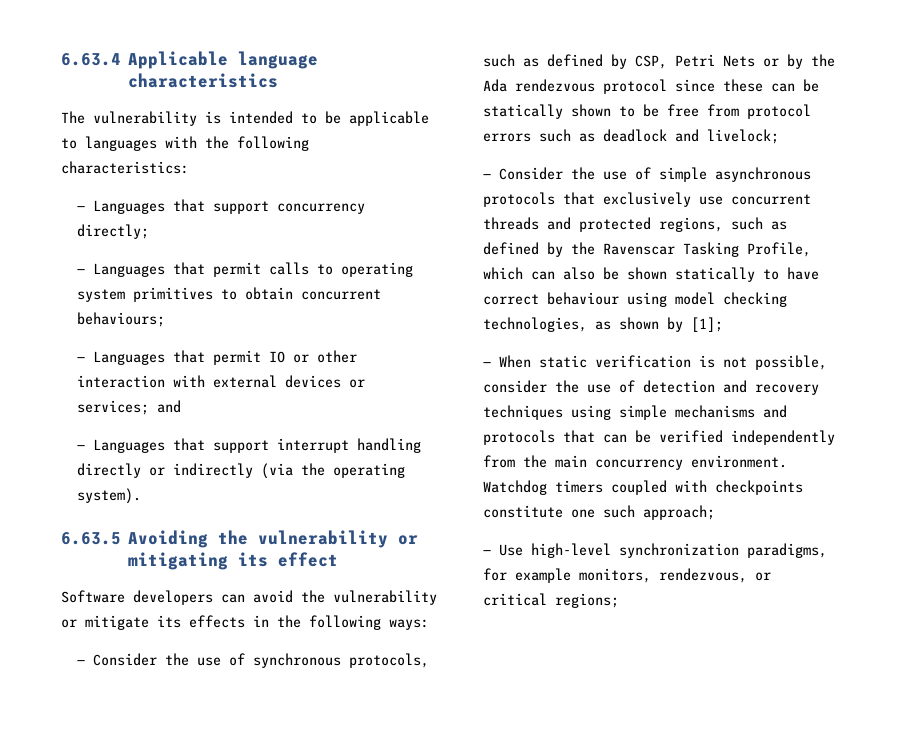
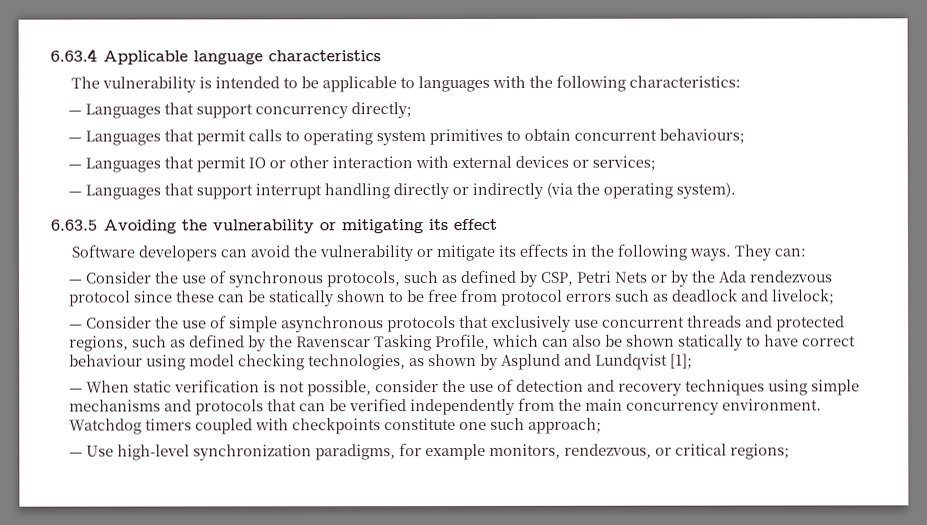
[157,400,182,413] and -> (656, 163) none
[389,619,429,630] ways: -> [688,244,806,261] ways. They can:
(684, 324) none -> [500,353,668,370] Asplund and Lundqvist

